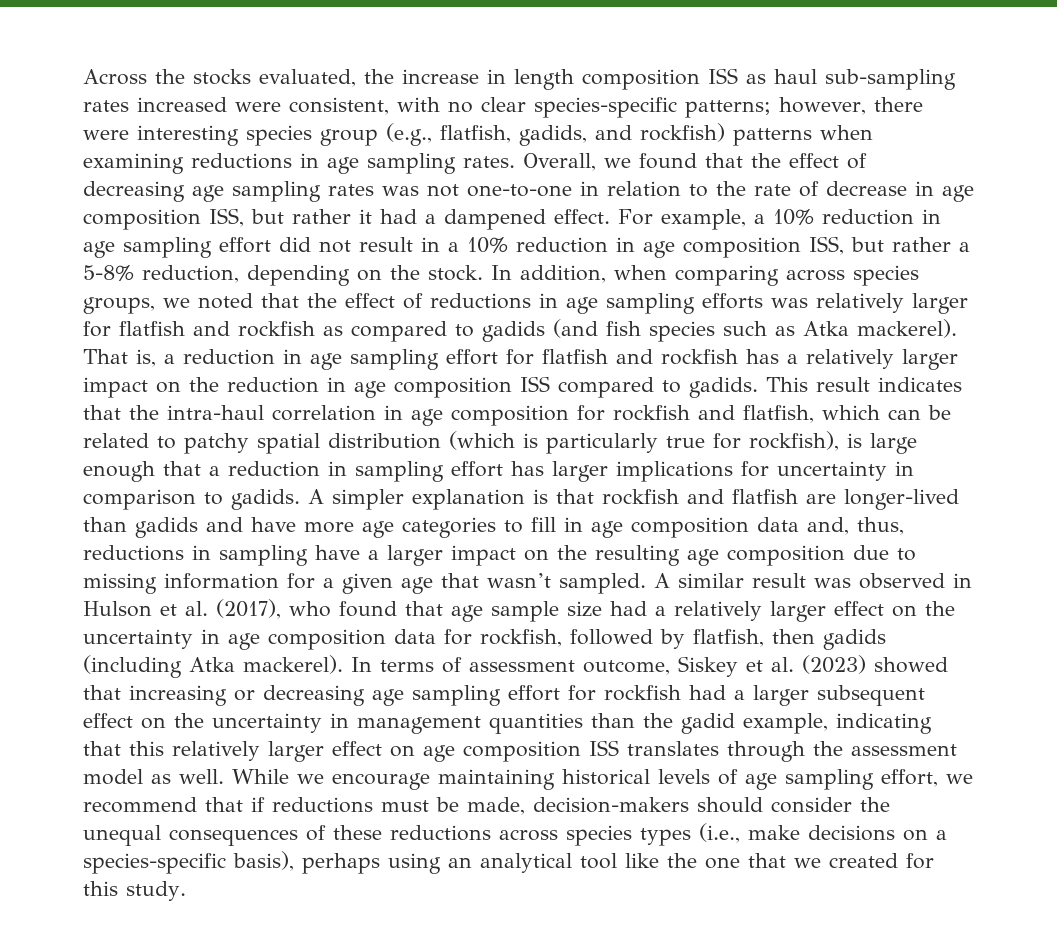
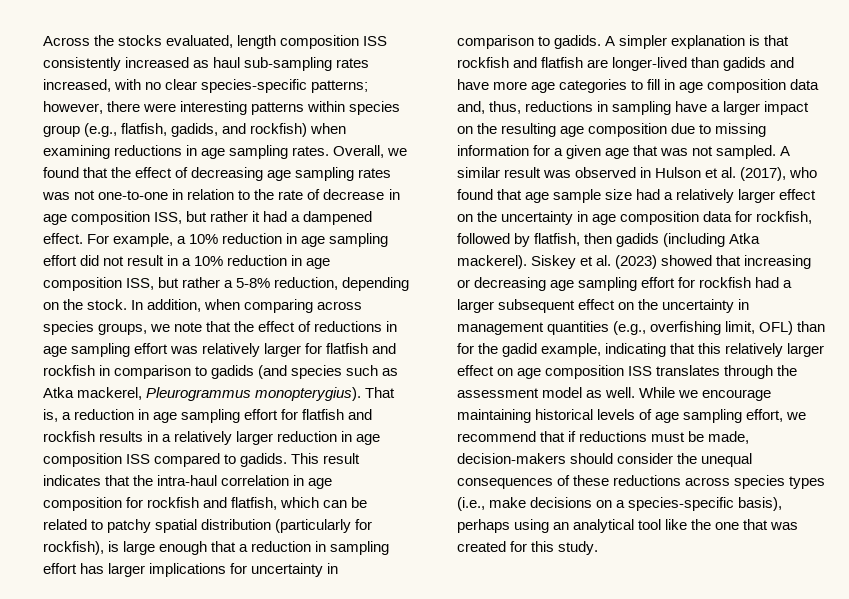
[364,69,506,84] the increase in -> (234, 41) none
(738, 76) none -> [43,57,190,71] consistently increased
[137,97,389,115] increased were consistent, -> [43,79,111,92] increased,
(239, 135) none -> [251,101,346,115] patterns within
[733,128,812,146] patterns -> (308, 130) none
[198,293,253,309] noted -> [174,322,203,332] note
[702,293,763,309] efforts -> [134,343,169,354] effort
[323,321,447,342] as compared -> [99,365,192,379] in comparison
[606,321,641,336] fish -> (288, 372) none
[857,319,957,338] mackerel). -> [77,387,362,401] mackerel, Pleurogrammus monopterygius).
[746,349,958,370] [83,377,219,398] has a relatively larger impact on the -> [99,431,274,445] results in a relatively larger
[449,431,705,454] (which is particularly true -> [275,519,352,533] (particularly
[487,573,551,588] wasn’t -> [660,146,714,156] was not
[351,657,670,675] In terms of assessment outcome, -> (527, 262) none
[591,713,635,728] than -> [613,321,826,335] [457,343,474,354] (e.g., overfishing limit, OFL) than for
[794,858,821,868] we -> [770,522,799,530] was

